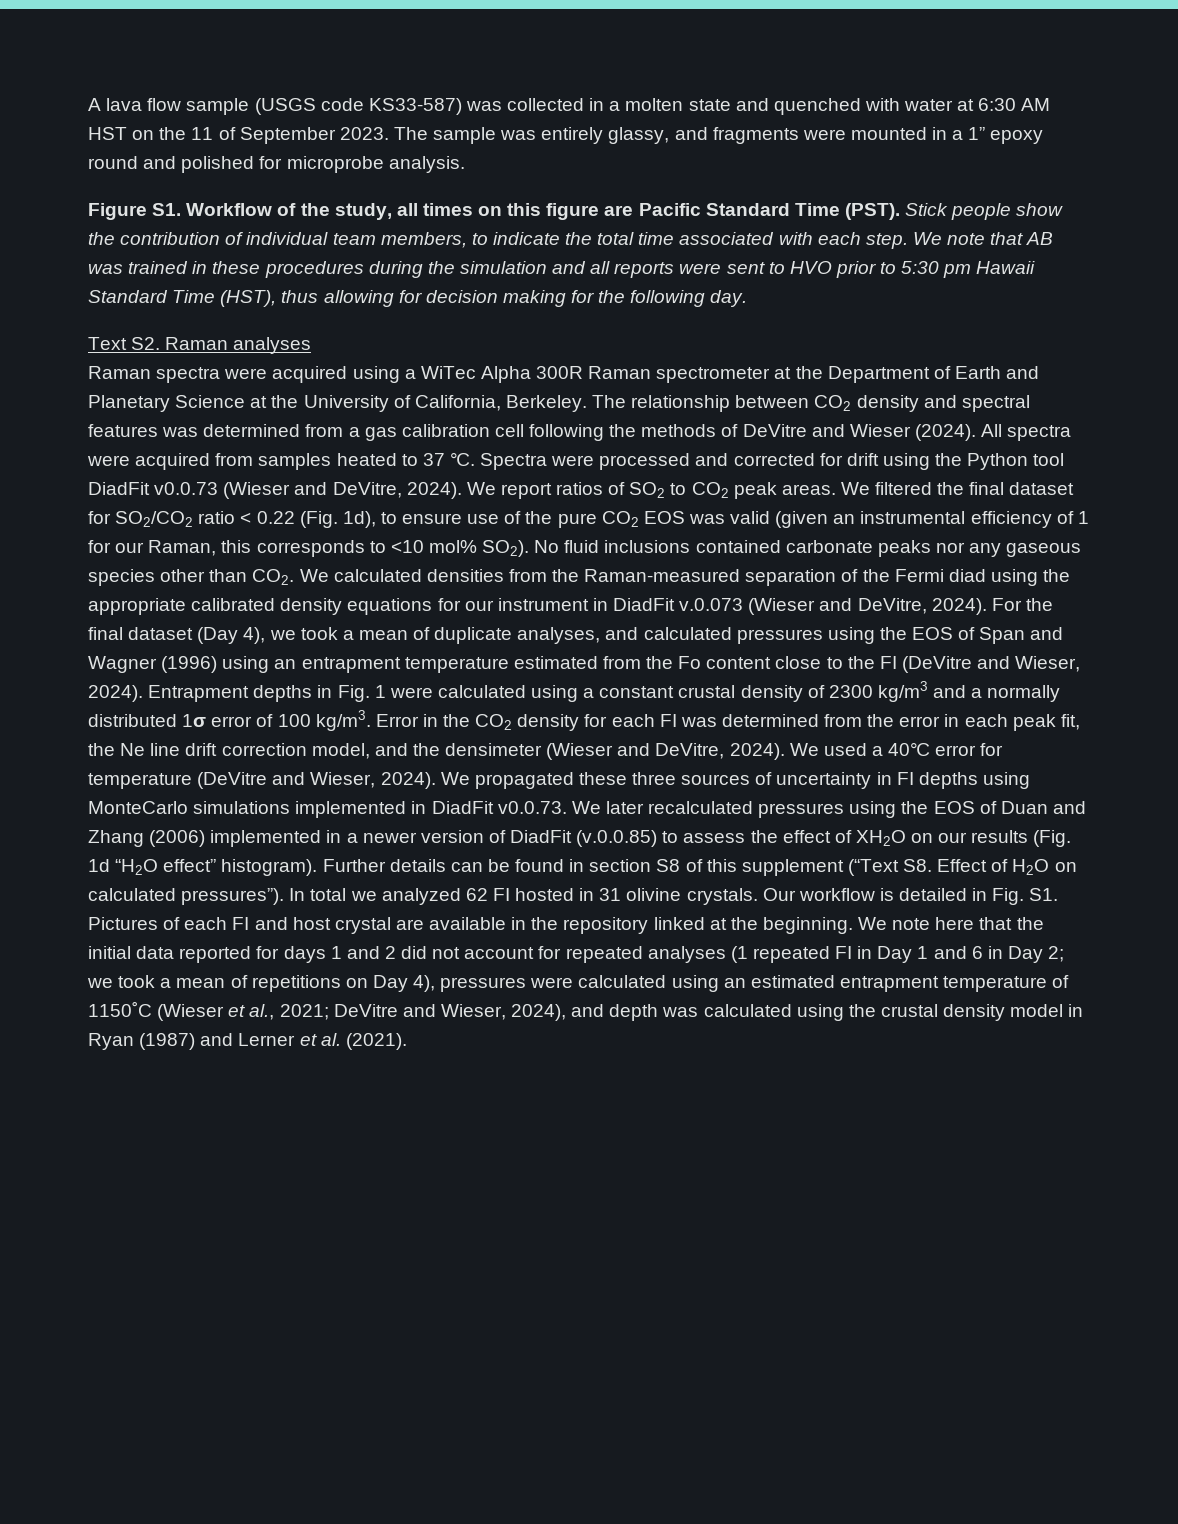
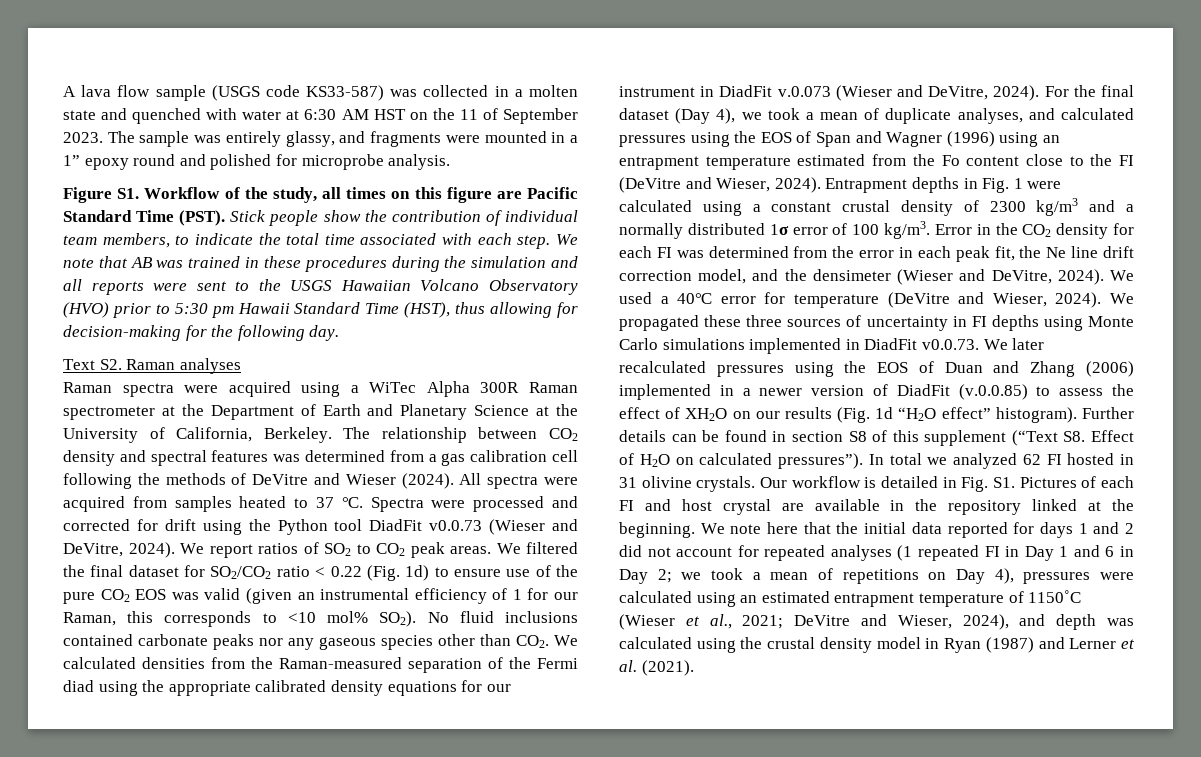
[789,261,832,274] HVO -> [258,279,578,295] [63,302,109,318] the USGS Hawaiian Volcano Observatory (HVO)
[425,290,566,307] decision making -> [63,325,181,341] decision-making
[342,511,376,528] 1d), -> [405,565,430,581] 1d)
[88,801,188,814] MonteCarlo -> [1088,316,1134,327] [619,338,658,350] Monte Carlo

